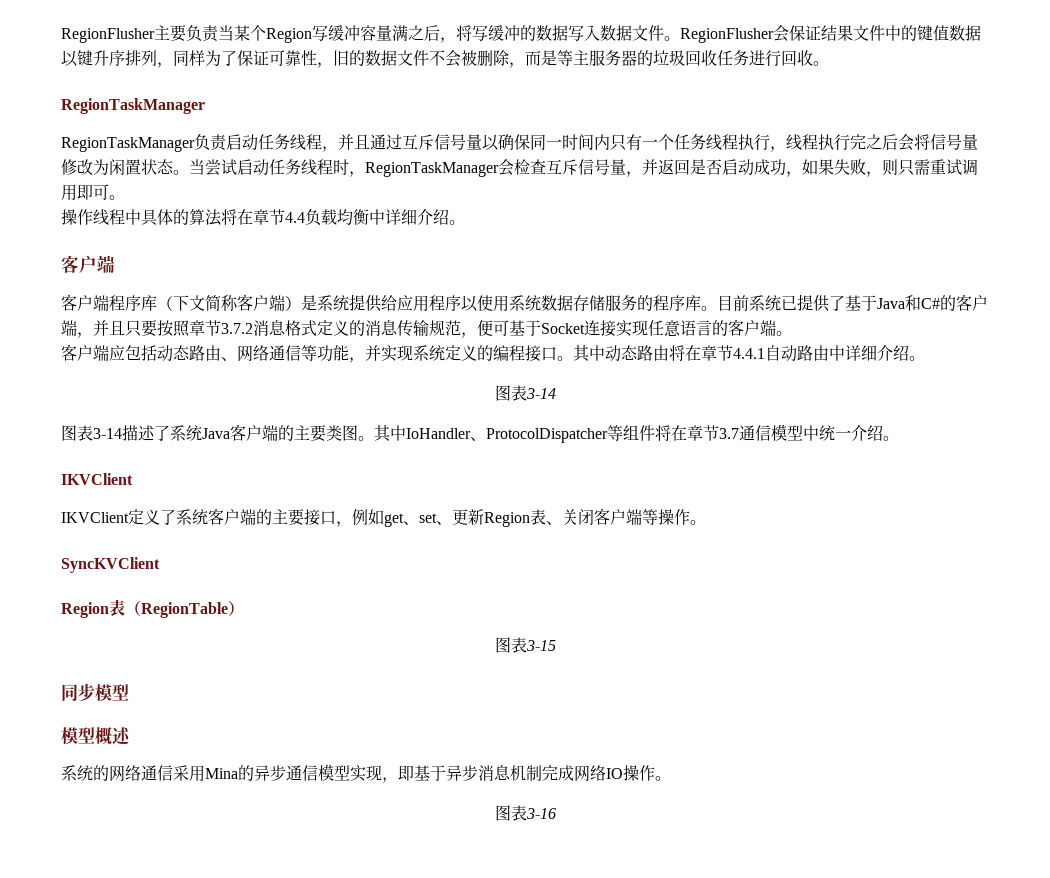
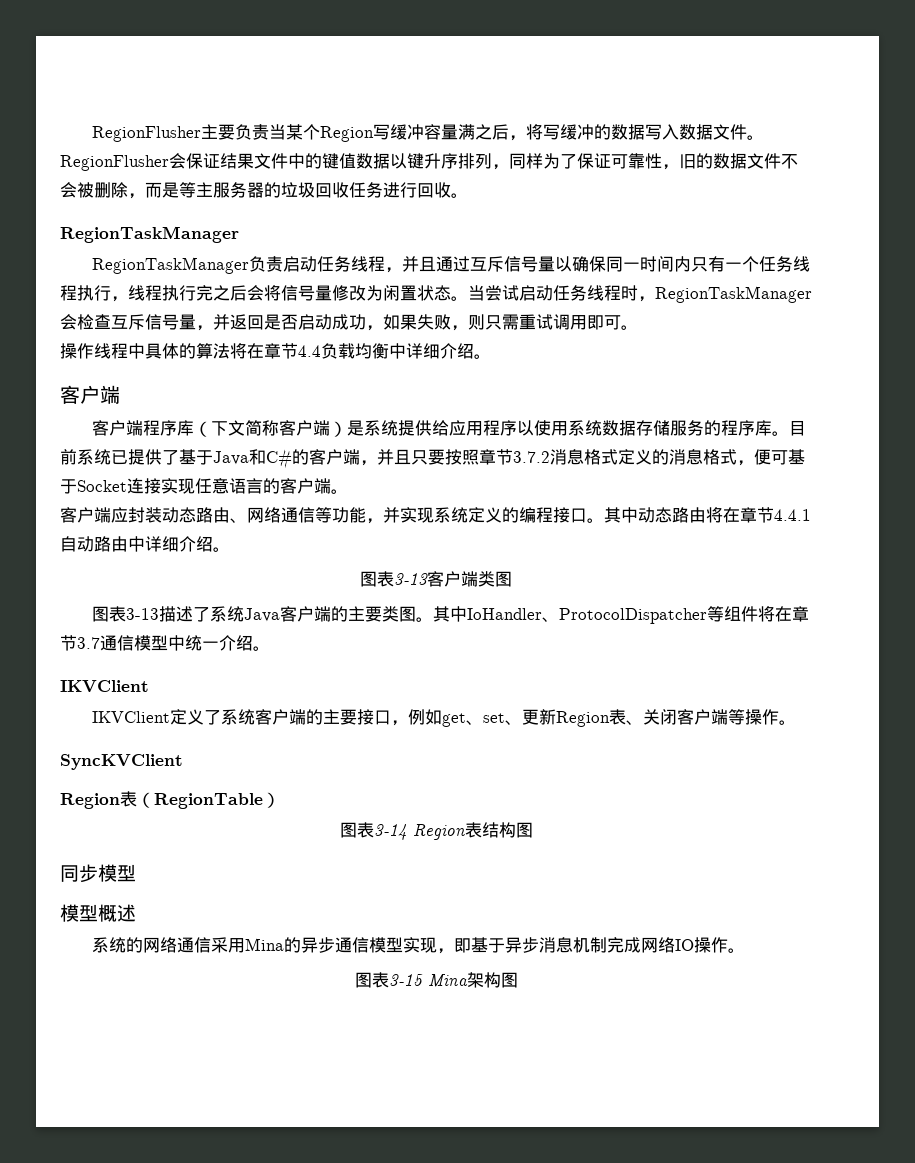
[397,320,461,337] 传输规范 -> [703,449,737,465] 格式
[125,345,157,361] 包括 -> [128,507,162,523] 封装
[525,388,556,399] [61,425,122,441] 3-14 // 图表3-14 -> [394,571,512,587] [91,606,159,622] 3-13客户端类图 // 图表3-13
[525,640,556,651] 3-15 -> [373,822,533,840] 3-14 Region表结构图
[525,808,556,819] 3-16 -> [388,972,518,988] 3-15 Mina架构图

